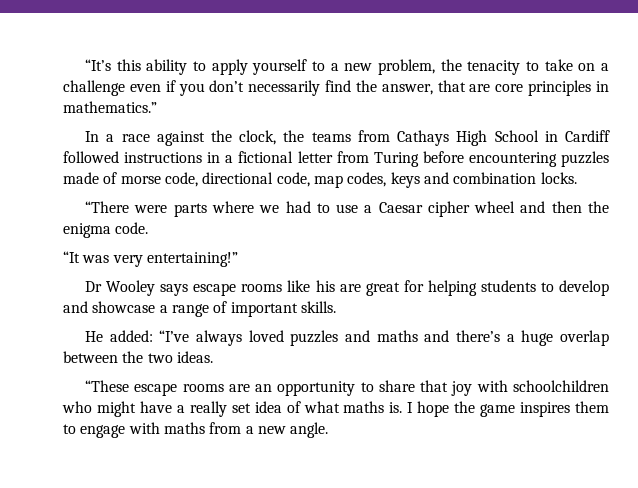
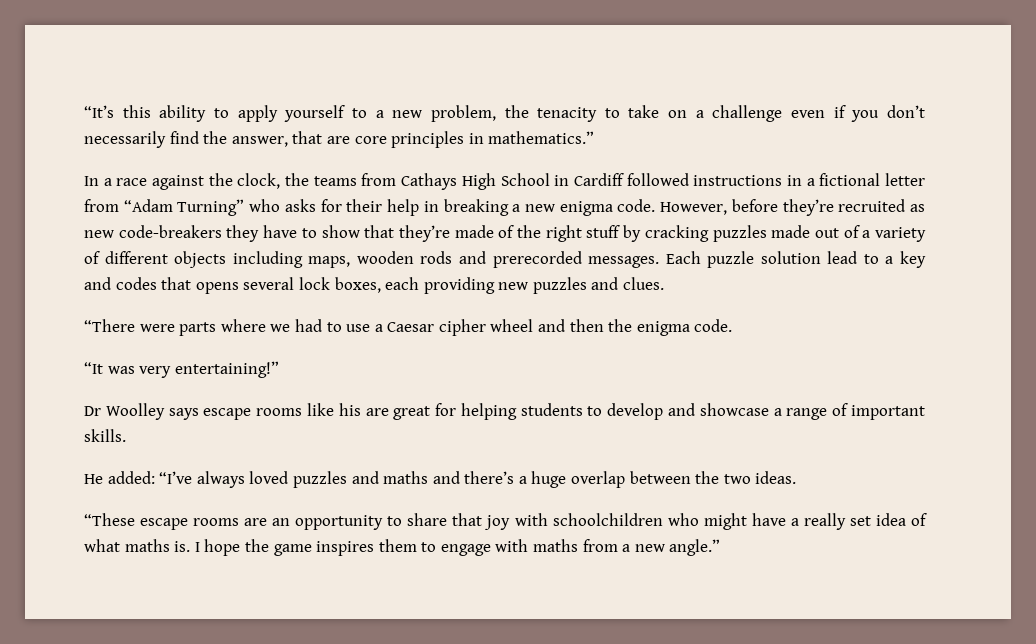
[373,151,610,167] [63,172,577,188] Turing before encountering puzzles made of morse code, directional code, map codes, keys and combination locks. -> [123,199,925,216] [84,225,927,242] [84,251,926,268] [84,277,665,294] “Adam Turning” who asks for their help in breaking a new enigma code. However, before they’re recruited as new code-breakers they have to show that they’re made of the right stuff by cracking puzzles made out of a variety of different objects including maps, wooden rods and prerecorded messages. Each puzzle solution lead to a key and codes that opens several lock boxes, each providing new puzzles and clues.
[106,280,156,296] Wooley -> [105,403,165,420] Woolley
[290,422,329,438] angle. -> [669,539,721,556] angle.”

